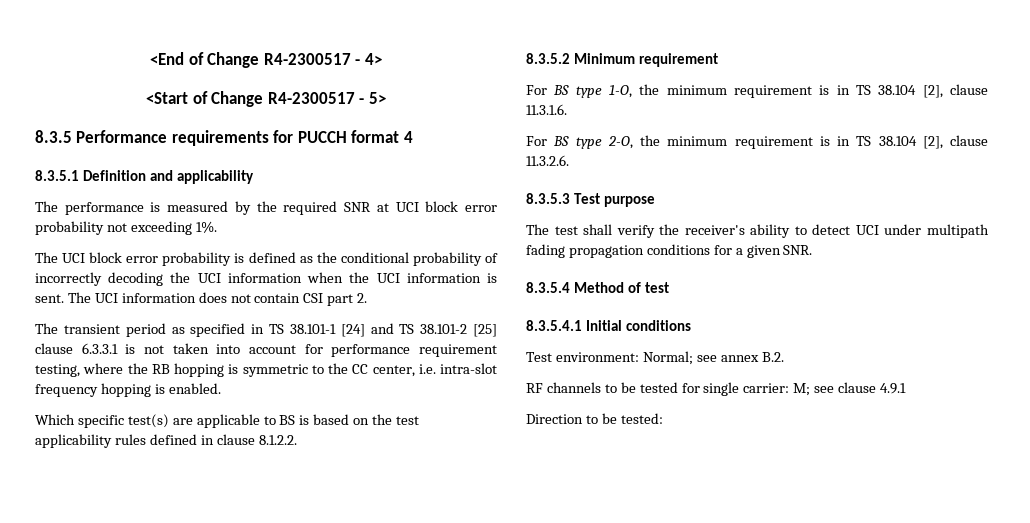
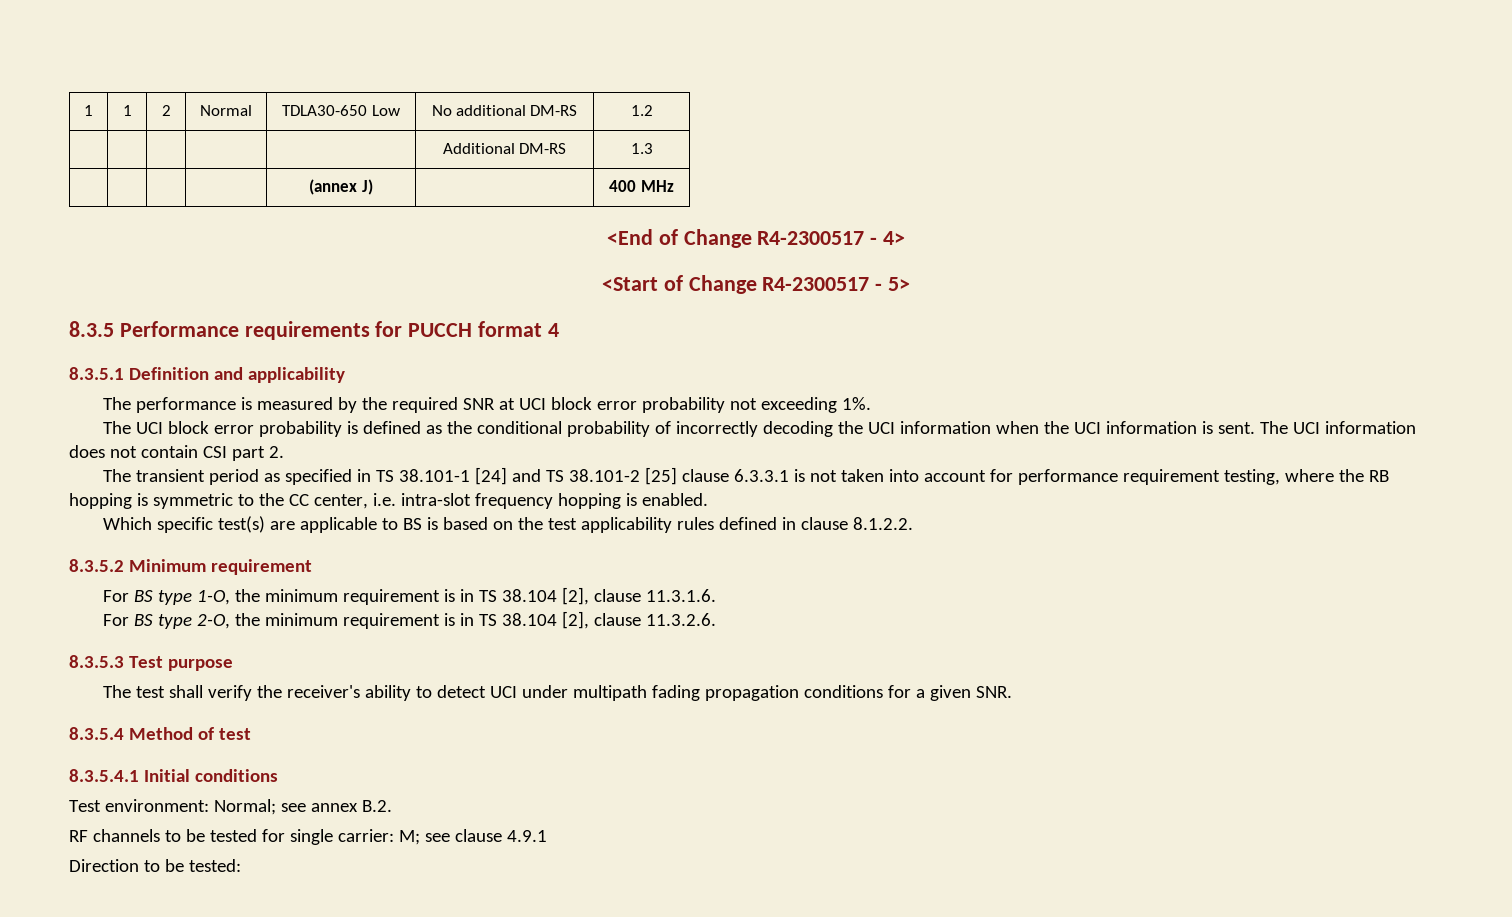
(150, 58) none -> [84,105,93,116] [122,105,132,116] [161,105,171,116] [200,105,252,116] [282,105,400,116] [431,105,578,116] [630,105,653,116] [442,143,567,154] [630,143,653,154] [309,179,373,195] [609,180,674,192] 1 | 1 | 2 | Normal | TDLA30-650 Low | No additional DM-RS | 1.2 // | | | | | Additional DM-RS | 1.3 // | | | | (annex J) | | 400 MHz //

